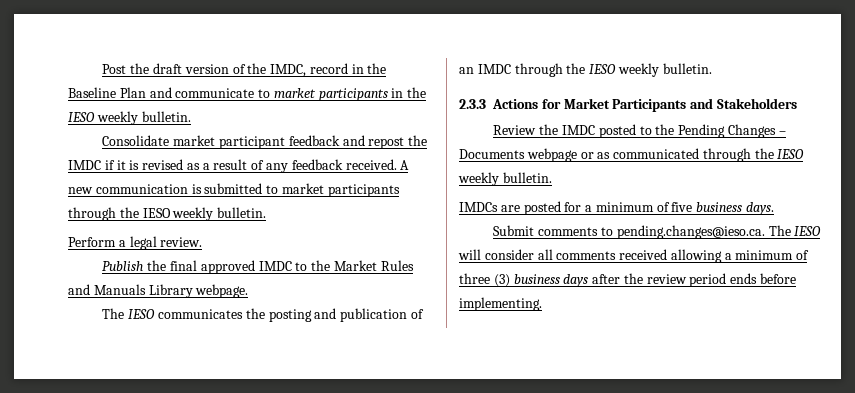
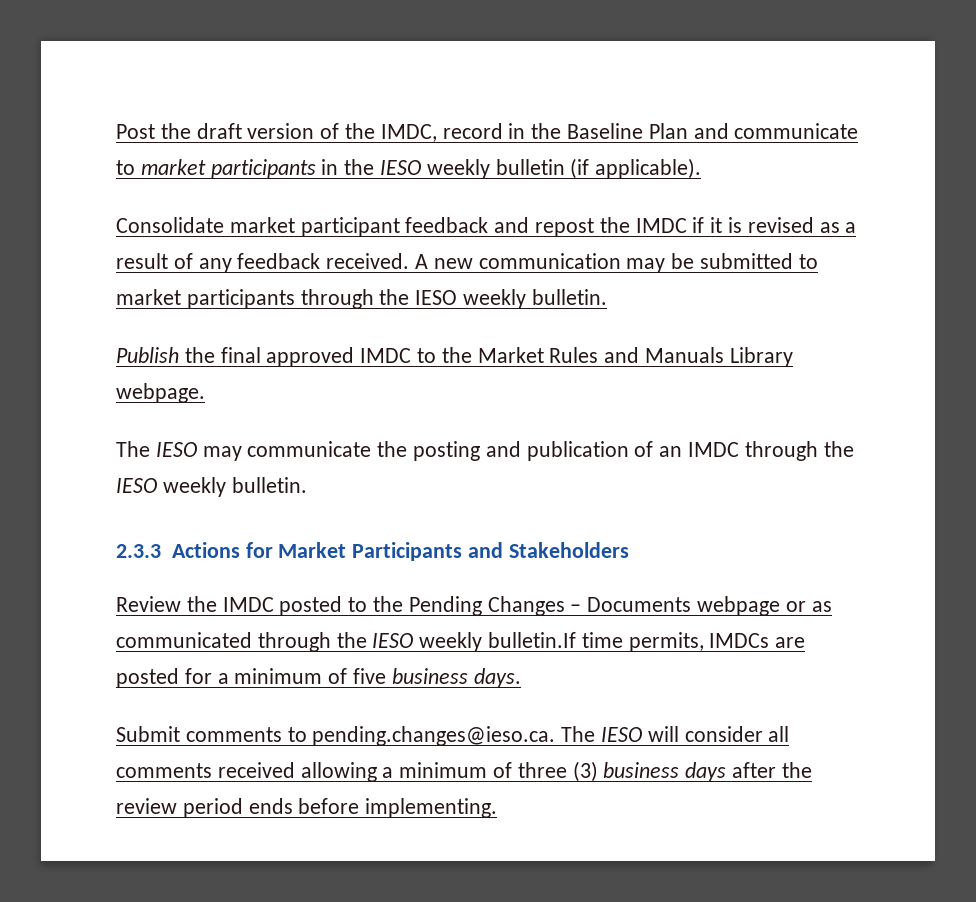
[141,111,191,122] bulletin. -> [495,158,702,179] bulletin (if applicable).
[191,184,202,194] is -> [626,253,695,273] may be
[68,236,203,250] // Perform a legal review. -> (607, 297) none
[157,309,243,319] communicates -> [202,441,372,461] may communicate
[502,172,552,183] bulletin. // -> [488,632,704,652] bulletin.If time permits,

